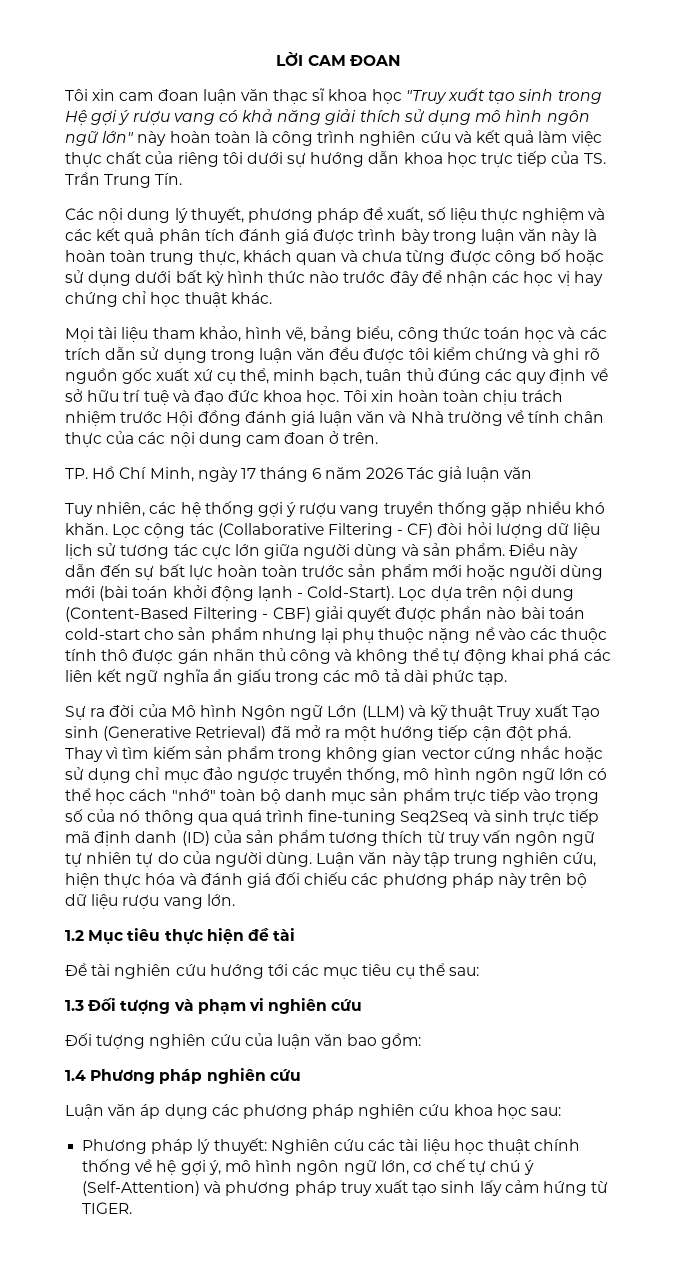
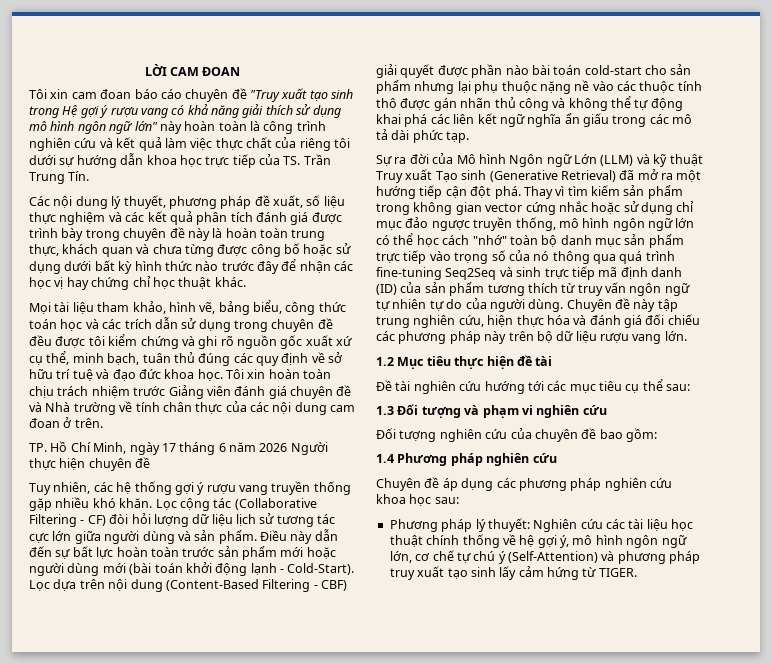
[202,88,402,104] luận văn thạc sĩ khoa học -> [134,88,247,102] báo cáo chuyên đề
[481,229,548,244] luận văn -> [123,227,185,241] chuyên đề
[258,348,326,363] luận văn -> [271,318,333,332] chuyên đề
[166,410,386,426] Hội đồng đánh giá luận văn -> [168,385,352,399] Giảng viên đánh giá chuyên đề
[406,466,533,482] Tác giả luận văn -> [290,442,328,455] [29,457,151,471] Người thực hiện chuyên đề
[316,852,388,867] Luận văn -> [566,298,630,312] Chuyên đề
[276,1034,344,1049] luận văn -> [534,428,597,442] chuyên đề
[65,1104,137,1119] Luận văn -> [376,477,440,491] Chuyên đề

